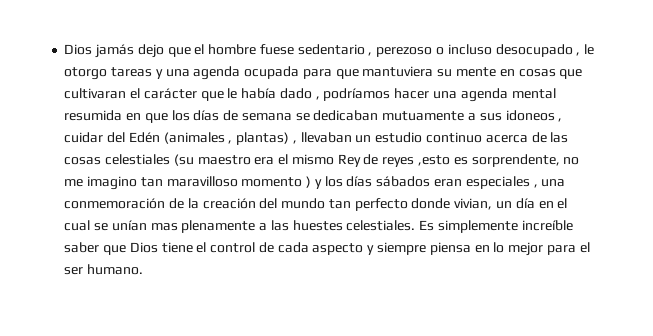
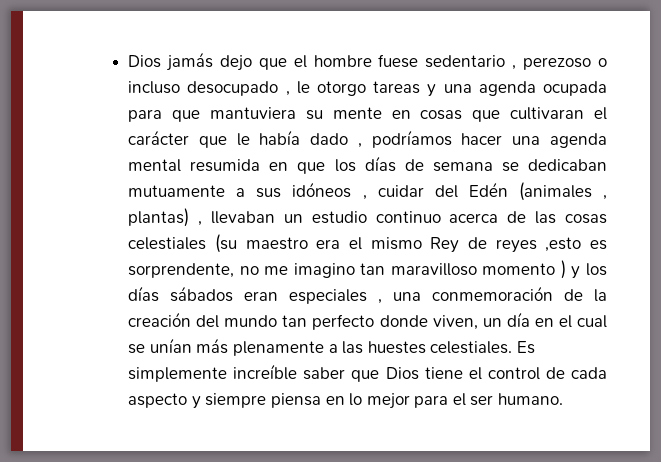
[505,110,555,121] idoneos -> [292,182,352,198] idóneos
[454,198,493,210] vivian, -> [432,315,478,330] viven,
[150,223,178,231] mas -> [196,338,229,354] más

